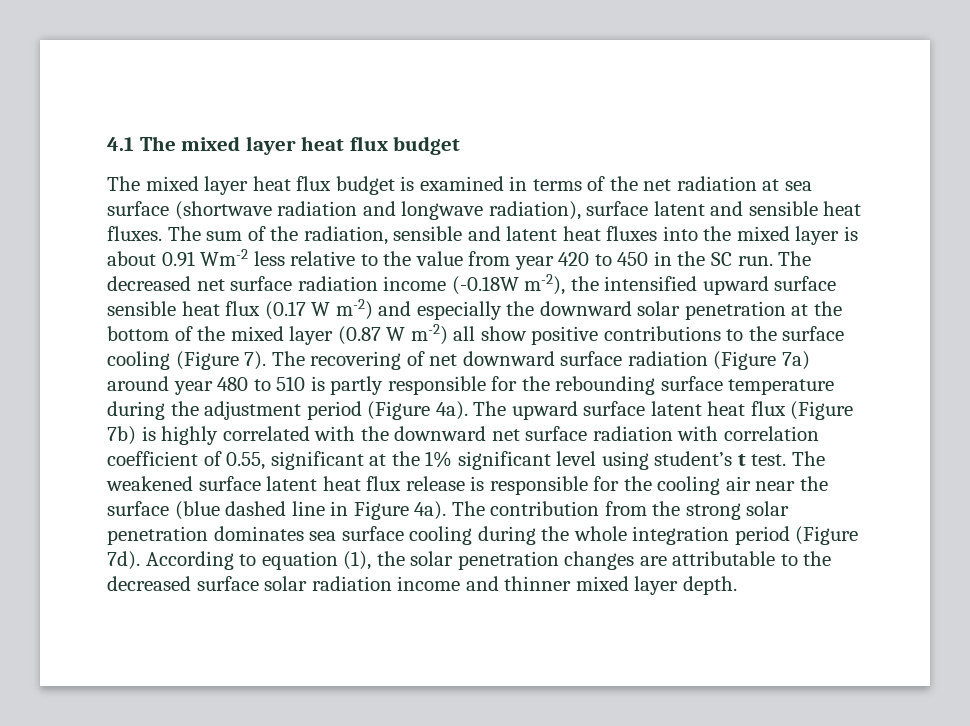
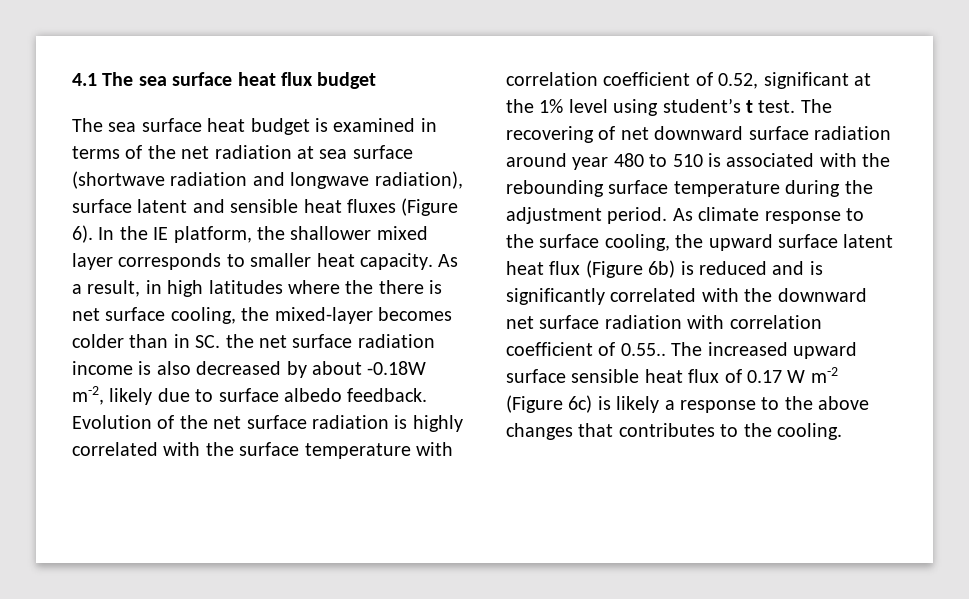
[181,136,296,155] mixed layer -> [138,72,233,86] sea surface
[145,176,332,195] mixed layer heat flux -> [108,118,246,132] sea surface heat
[107,226,859,245] [107,249,812,270] [107,274,837,295] [107,299,842,320] [107,324,845,345] [107,351,267,370] fluxes. The sum of the radiation, sensible and latent heat fluxes into the mixed layer is about 0.91 Wm-2 less relative to the value from year 420 to 450 in the SC run. The decreased net surface radiation income (-0.18W m-2), the intensified upward surface sensible heat flux (0.17 W m-2) and especially the downward solar penetration at the bottom of the mixed layer (0.87 W m-2) all show positive contributions to the surface cooling (Figure 7). -> [347,198,459,216] [72,225,428,243] [72,253,459,270] [72,280,443,297] [72,307,452,324] [72,334,435,348] [72,361,427,378] [72,386,428,405] [72,415,463,432] [72,442,453,459] [506,72,871,89] [506,98,796,116] fluxes (Figure 6). In the IE platform, the shallower mixed layer corresponds to smaller heat capacity. As a result, in high latitudes where the there is net surface cooling, the mixed-layer becomes colder than in SC. the net surface radiation income is also decreased by about -0.18W m-2, likely due to surface albedo feedback. Evolution of the net surface radiation is highly correlated with the surface temperature with correlation coefficient of 0.52, significant at the 1% level using student’s t test.
[713,351,810,370] (Figure 7a) -> (891, 133) none
[330,376,518,395] partly responsible for -> [726,153,857,167] associated with
[306,401,507,420] period (Figure 4a). The -> [607,207,864,224] [506,234,704,251] period. As climate response to the surface cooling, the
[107,426,219,445] 7b) is highly -> [648,260,823,278] [506,288,605,305] 6b) is reduced and is significantly
[226,451,825,470] [106,476,828,495] [107,501,790,520] [107,526,859,545] [107,551,832,570] [107,576,737,595] 0.55, significant at the 1% significant level using student’s t test. The weakened surface latent heat flux release is responsible for the cooling air near the surface (blue dashed line in Figure 4a). The contribution from the strong solar penetration dominates sea surface cooling during the whole integration period (Figure 7d). According to equation (1), the solar penetration changes are attributable to the decreased surface solar radiation income and thinner mixed layer depth. -> [620,342,857,359] [506,367,838,383] [506,395,870,413] [506,423,842,440] 0.55.. The increased upward surface sensible heat flux of 0.17 W m-2 (Figure 6c) is likely a response to the above changes that contributes to the cooling.

